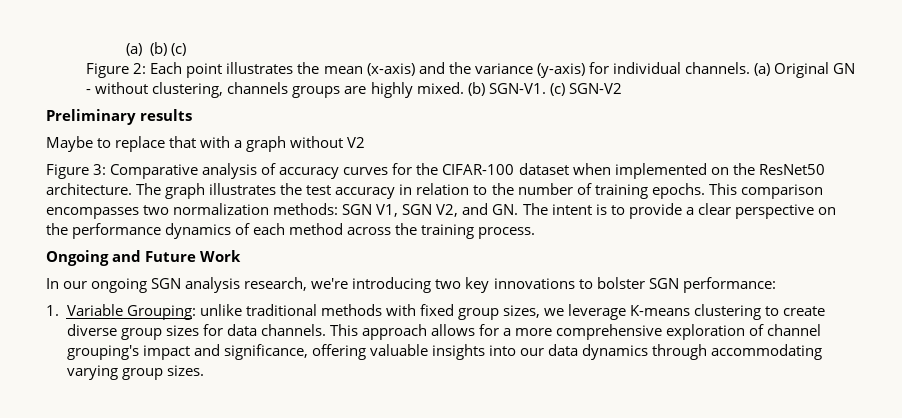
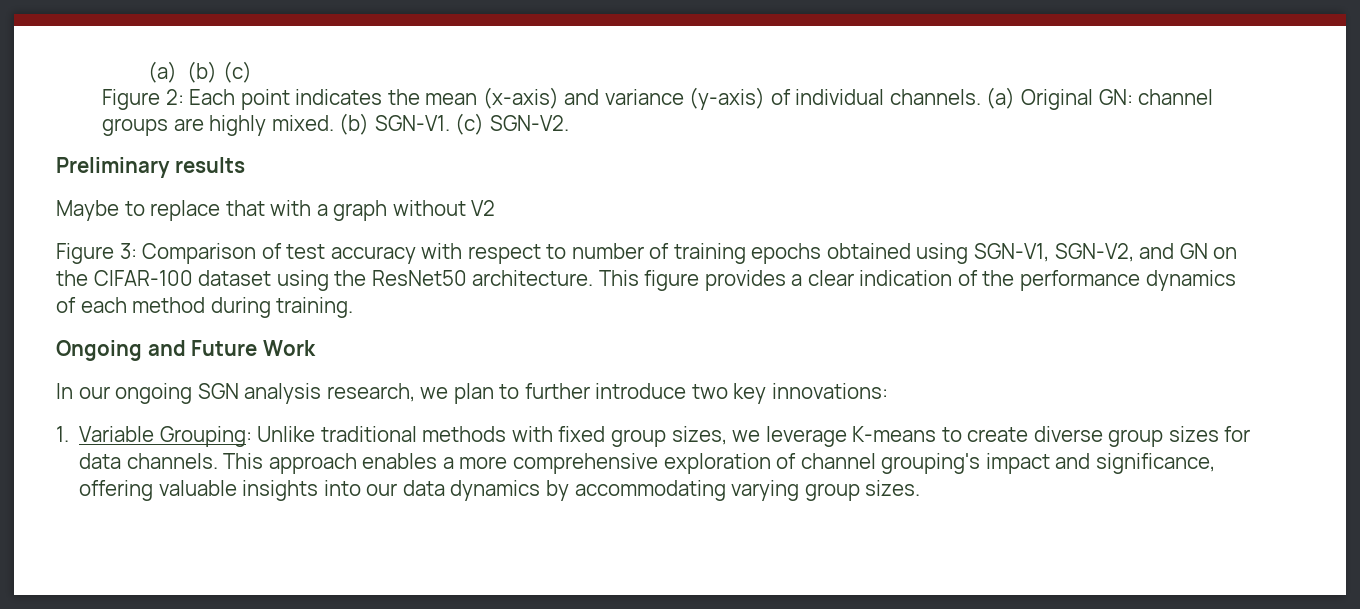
[226,62,294,74] illustrates -> [295,89,383,105] indicates
[448,62,471,74] the -> (600, 97) none
[588,62,609,74] for -> [770,89,791,105] of
[833,63,856,74] [86,82,289,98] GN - without clustering, channels -> [1098,89,1214,105] GN: channel
[568,83,622,94] SGN-V2 -> [489,115,569,131] SGN-V2.
[110,163,825,179] [46,183,823,199] [46,203,836,219] Comparative analysis of accuracy curves for the CIFAR-100 dataset when implemented on the ResNet50 architecture. The graph illustrates the test accuracy in relation to the number of training epochs. This comparison encompasses two normalization methods: SGN V1, SGN V2, and GN. The intent is to provide a clear perspective on -> [142,243,1238,264] [56,270,978,291] Comparison of test accuracy with respect to number of training epochs obtained using SGN-V1, SGN-V2, and GN on the CIFAR-100 dataset using the ResNet50 architecture. This figure provides a clear indication of
[347,223,536,239] across the training process. -> [210,297,354,318] during training.
[311,277,776,293] we're introducing two key innovations to bolster SGN performance: -> [420,383,888,404] we plan to further introduce two key innovations:
[199,304,242,316] unlike -> [257,426,316,442] Unlike
[694,304,762,320] clustering -> (937, 434) none
[430,324,499,336] allows for -> [362,453,438,469] enables
[652,344,708,360] through -> [545,480,569,501] by

